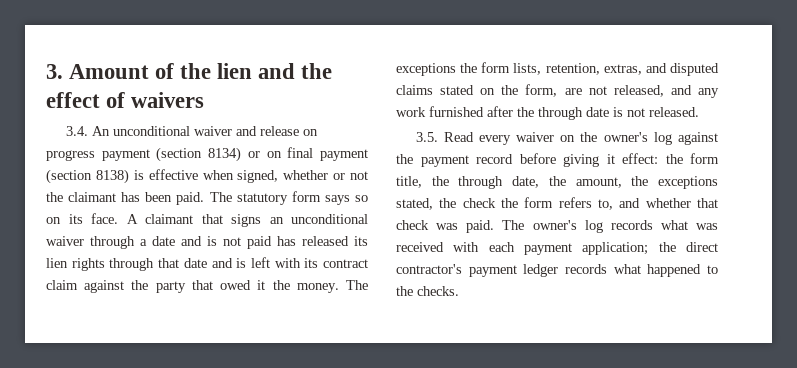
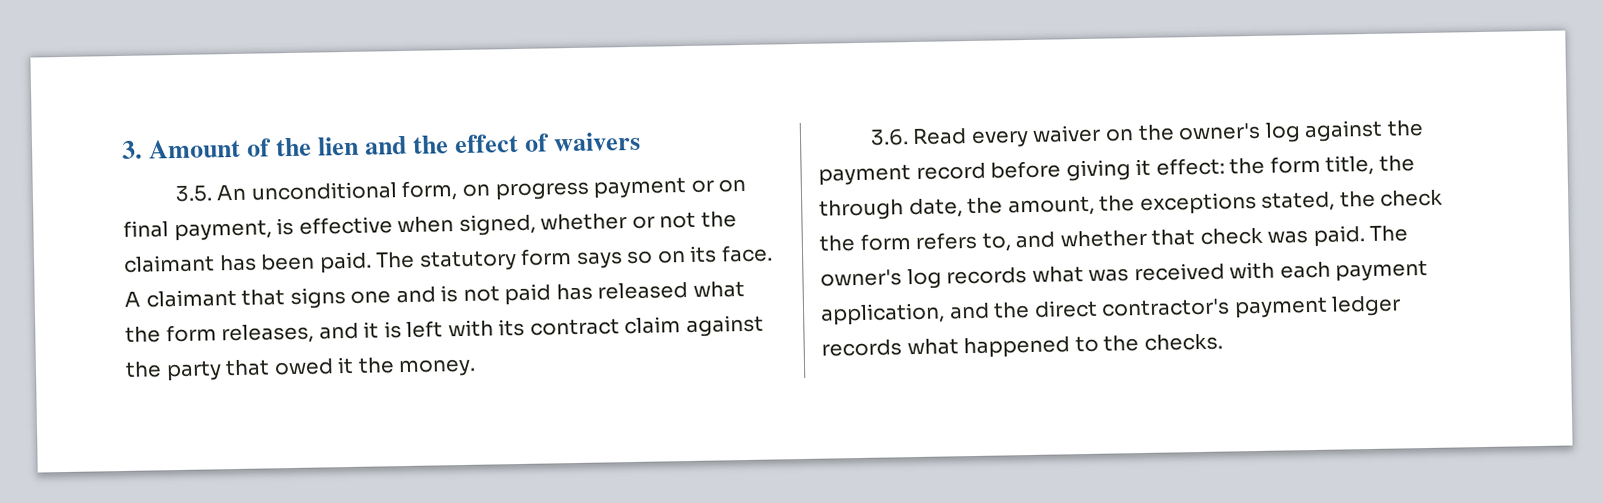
[65,126,88,136] 3.4. -> [174,185,213,203] 3.5.
[193,126,299,136] waiver and release -> [401,180,459,202] form,
[156,147,242,162] (section 8134) -> (688, 188) none
[320,149,369,161] [46,169,129,184] payment (section 8138) -> [173,219,272,242] payment,
[269,214,368,224] [46,236,175,249] an unconditional waiver through a date -> [350,290,392,304] one
[354,236,368,246] [46,258,233,271] its lien rights through that date and -> [692,281,745,298] [125,321,380,345] what the form releases, and it
[346,280,369,290] [396,62,719,76] [396,84,719,98] [396,106,699,120] [415,132,438,142] The exceptions the form lists, retention, extras, and disputed claims stated on the form, are not released, and any work furnished after the through date is not released. // 3.5. -> [869,128,909,146] // 3.6.
[582,242,649,255] application; -> [820,302,990,326] application, and

